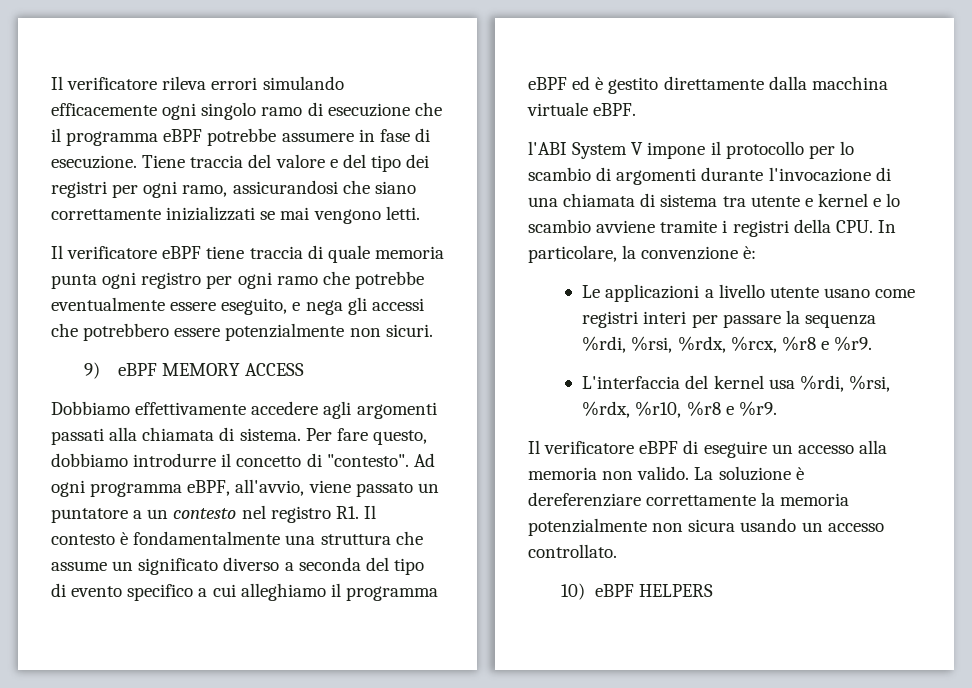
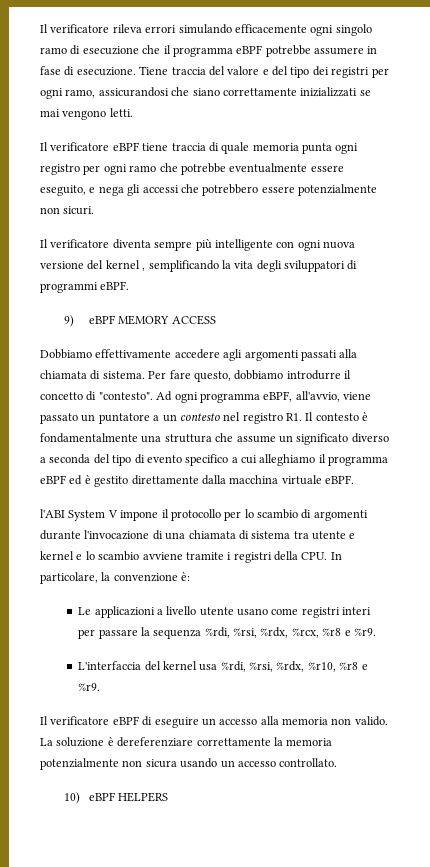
(433, 330) none -> [40,238,355,251] [40,260,358,272] [40,281,130,293] // Il verificatore diventa sempre più intelligente con ogni nuova versione del kernel , semplificando la vita degli sviluppatori di programmi eBPF.

